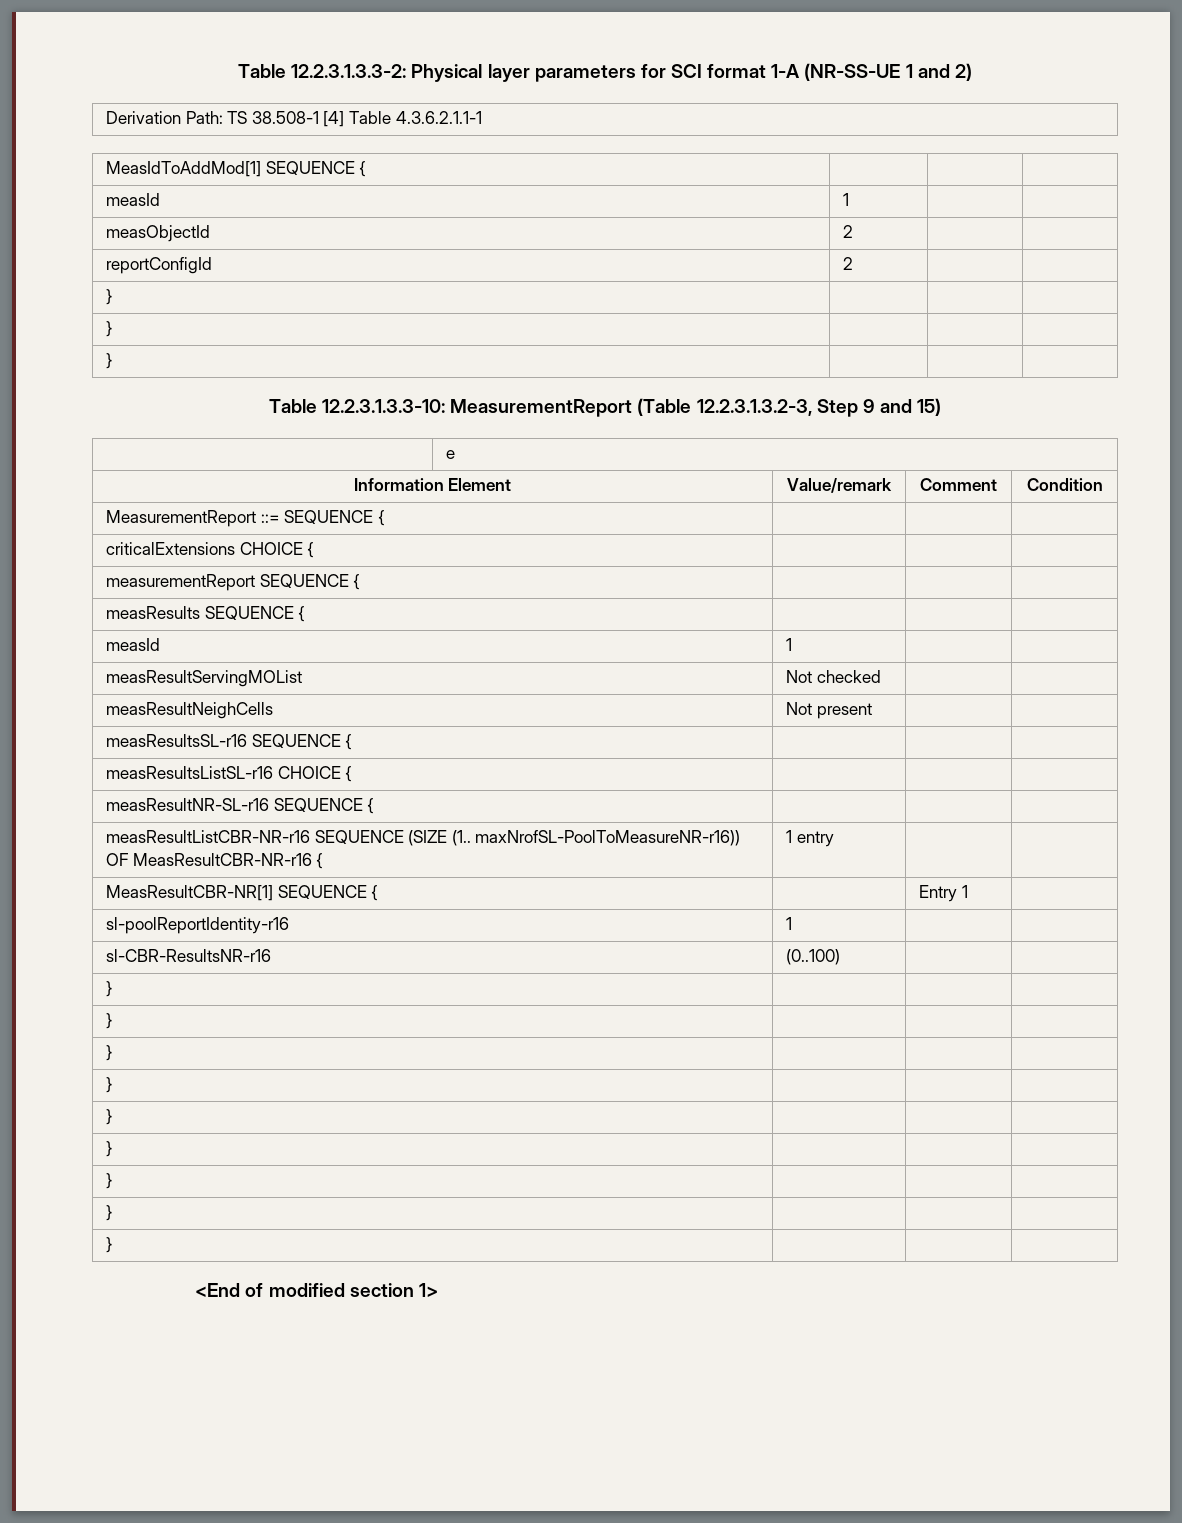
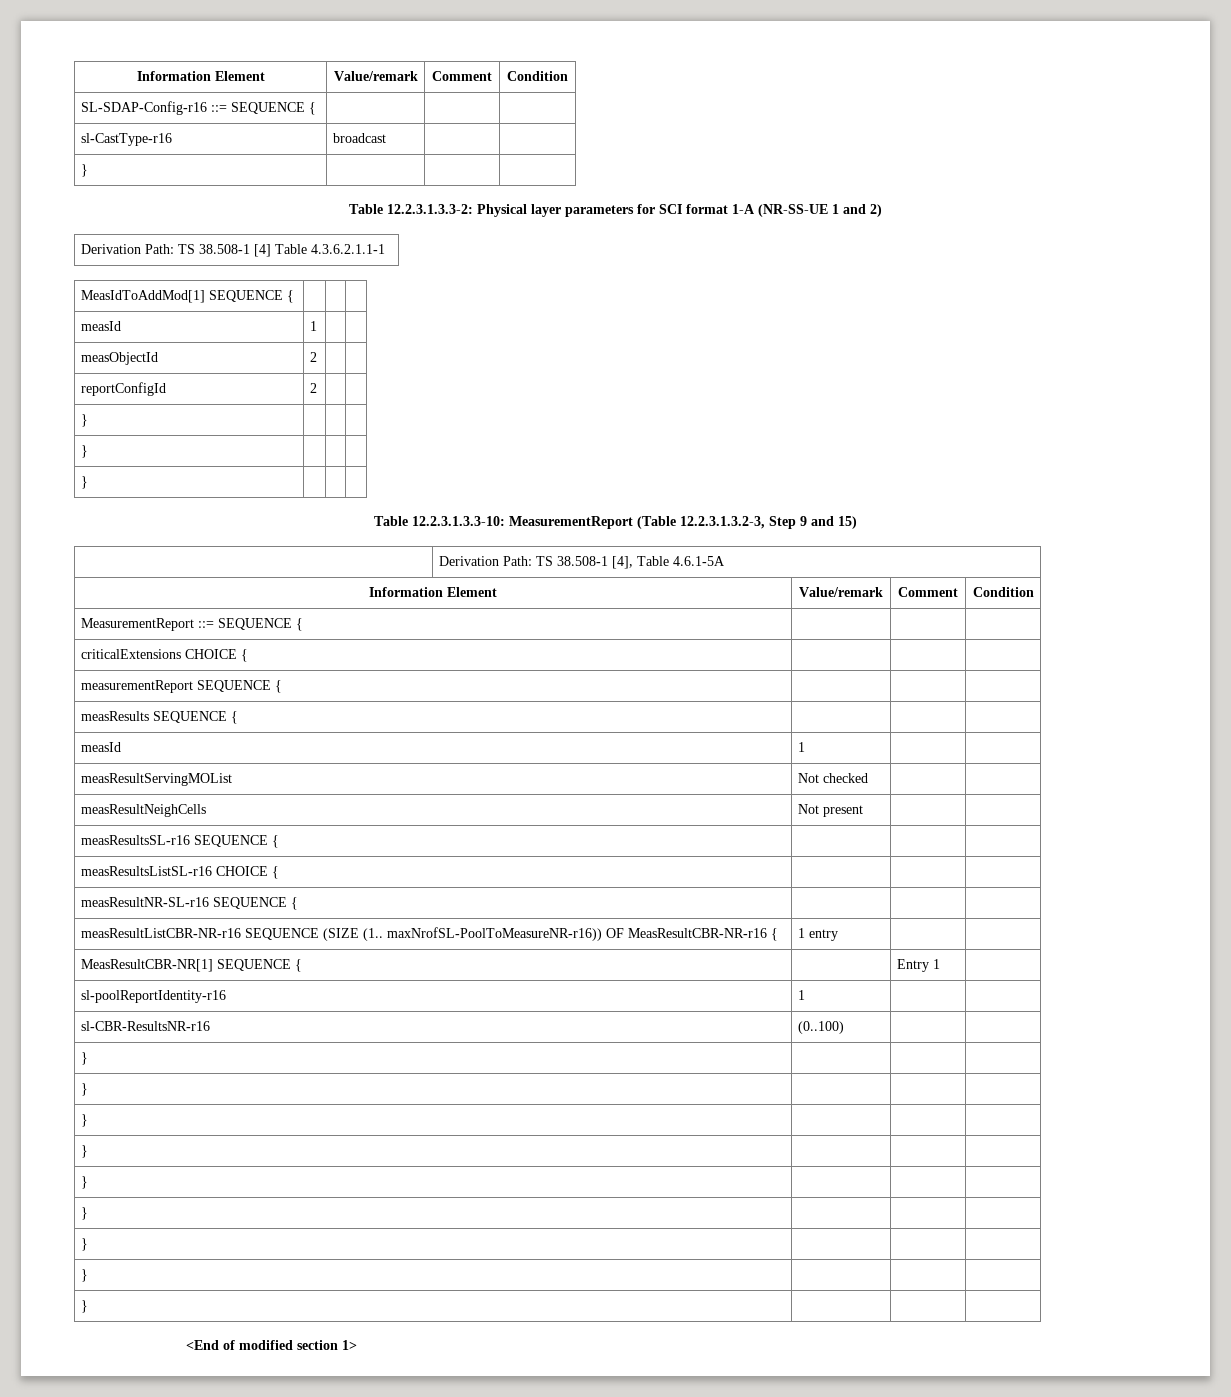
(238, 71) none -> [136,71,265,81] [333,71,418,81] [432,71,492,81] [507,71,568,81] [80,101,316,115] [80,133,172,146] [332,133,386,143] [80,164,88,177] Information Element | Value/remark | Comment | Condition // SL-SDAP-Config-r16 ::= SEQUENCE { | | | // sl-CastType-r16 | broadcast | | // } | | | //
[446,450,456,459] e -> [438,556,725,569] Derivation Path: TS 38.508-1 [4], Table 4.6.1-5A

